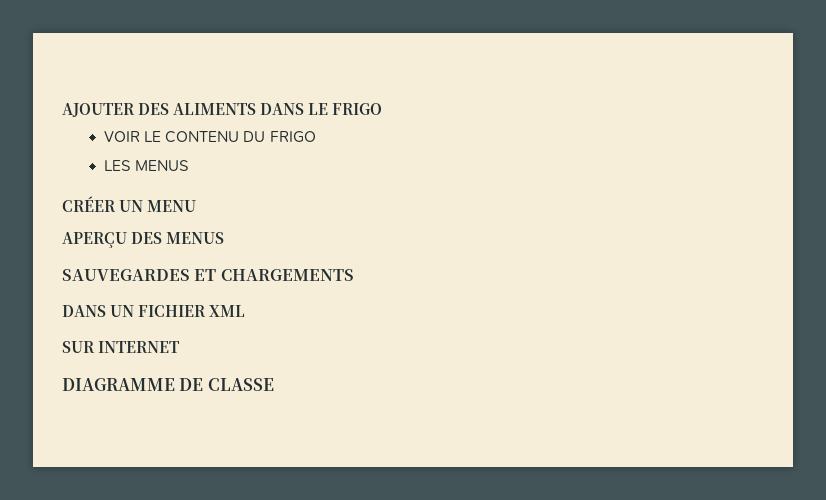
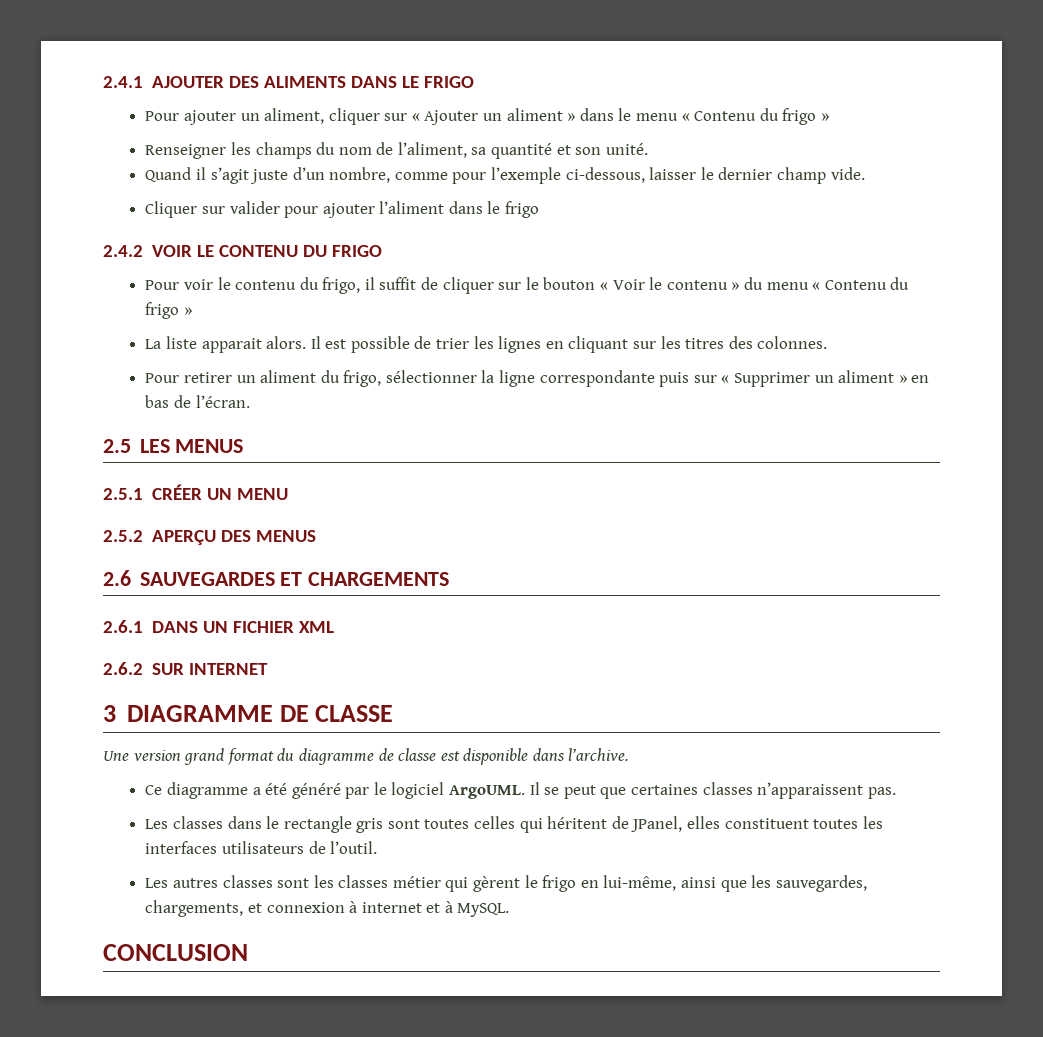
(62, 110) none -> [103,76,143,88] 2.4.1
(383, 109) none -> [145,108,829,125] [145,142,648,159] [145,167,865,184] [145,201,540,218] [103,245,143,257] Pour ajouter un aliment, cliquer sur « Ajouter un aliment » dans le menu « Contenu du frigo » // Renseigner les champs du nom de l’aliment, sa quantité et son unité. // Quand il s’agit juste d’un nombre, comme pour l’exemple ci-dessous, laisser le dernier champ vide. // Cliquer sur valider pour ajouter l’aliment dans le frigo // 2.4.2
(316, 137) none -> [145,277,910,294] [145,302,192,319] [145,336,828,353] [145,370,930,387] [145,395,250,408] [103,439,131,453] Pour voir le contenu du frigo, il suffit de cliquer sur le bouton « Voir le contenu » du menu « Contenu du frigo » // La liste apparait alors. Il est possible de trier les lignes en cliquant sur les titres des colonnes. // Pour retirer un aliment du frigo, sélectionner la ligne correspondante puis sur « Supprimer un aliment » en bas de l’écran. // 2.5
(190, 165) none -> [103,488,143,500] 2.5.1
(197, 206) none -> [103,530,143,542] 2.5.2
(225, 238) none -> [103,570,131,586] 2.6
(354, 275) none -> [103,620,143,633] 2.6.1
(246, 311) none -> [103,662,143,675] 2.6.2
(181, 347) none -> [103,705,116,722] 3
(274, 384) none -> [103,748,630,765] [145,782,896,799] [145,816,883,833] [145,841,378,854] [145,875,867,892] [145,900,510,917] [103,944,248,961] // Une version grand format du diagramme de classe est disponible dans l’archive. // Ce diagramme a été généré par le logiciel ArgoUML. Il se peut que certaines classes n’apparaissent pas. // Les classes dans le rectangle gris sont toutes celles qui héritent de JPanel, elles constituent toutes les interfaces utilisateurs de l’outil. // Les autres classes sont les classes métier qui gèrent le frigo en lui-même, ainsi que les sauvegardes, chargements, et connexion à internet et à MySQL. // CONCLUSION

